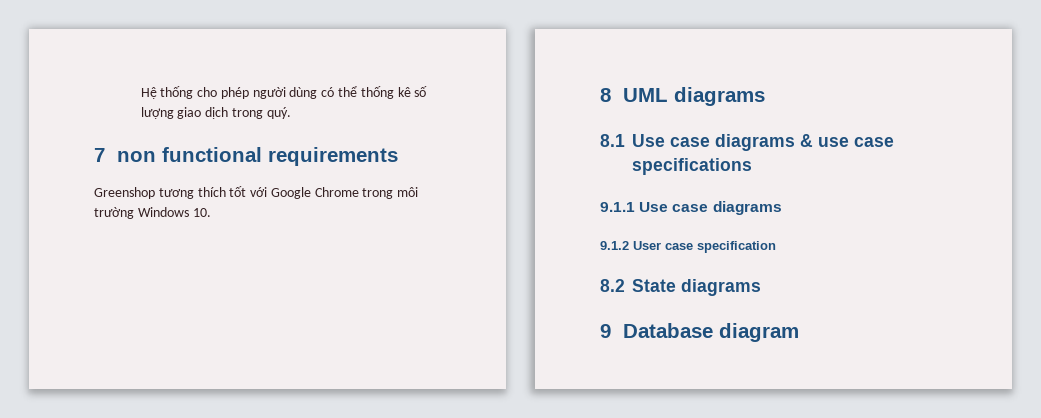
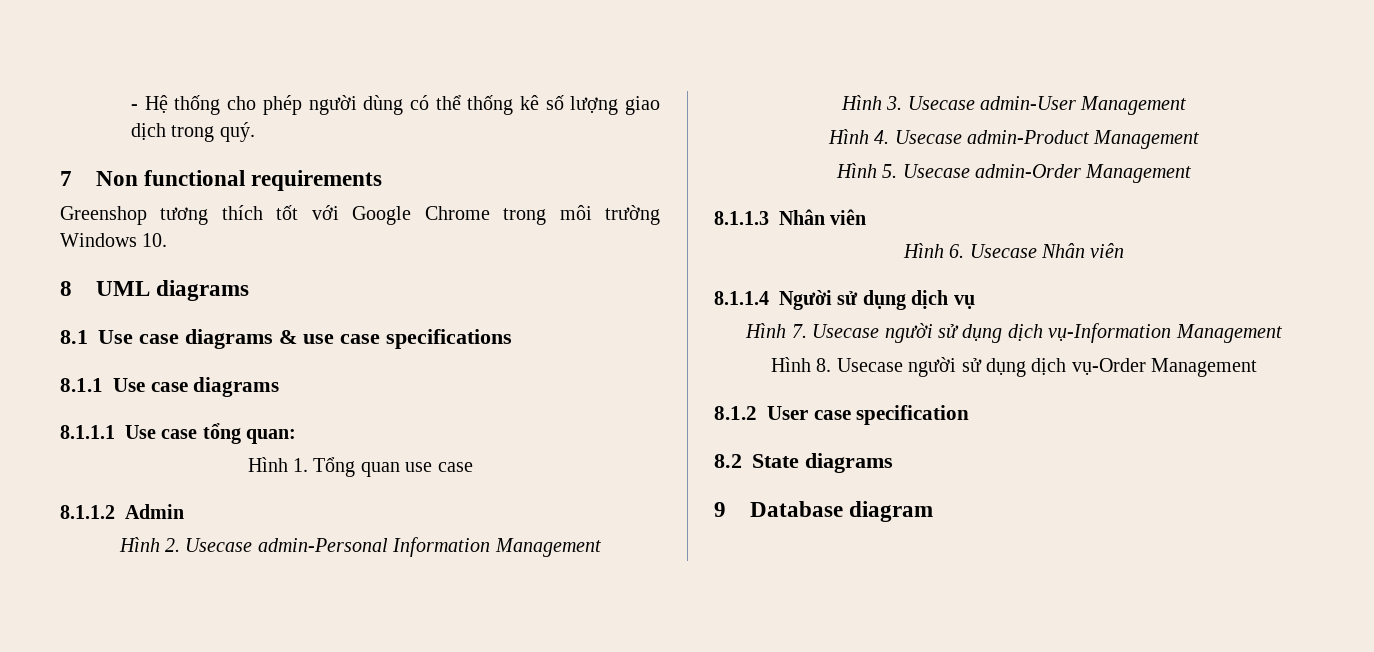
(140, 93) none -> [131,104,139,110] -
[117,151,157,162] non -> [95,171,138,186] Non
[600,202,635,212] 9.1.1 -> [60,378,103,392] 8.1.1
[600,241,629,250] 9.1.2 -> [60,423,297,444] [247,457,473,477] [60,504,184,519] [118,537,601,557] [840,95,1187,115] [827,129,1200,149] [835,163,1192,183] [714,209,867,225] [902,243,1125,258] [714,290,975,310] [745,323,1282,343] [770,357,1258,377] [714,406,757,420] 8.1.1.1 Use case tổng quan: // Hình 1. Tổng quan use case // 8.1.1.2 Admin // Hình 2. Usecase admin-Personal Information Management // Hình 3. Usecase admin-User Management // Hình 4. Usecase admin-Product Management // Hình 5. Usecase admin-Order Management // 8.1.1.3 Nhân viên // Hình 6. Usecase Nhân viên // 8.1.1.4 Người sử dụng dịch vụ // Hình 7. Usecase người sử dụng dịch vụ-Information Management // Hình 8. Usecase người sử dụng dịch vụ-Order Management // 8.1.2

